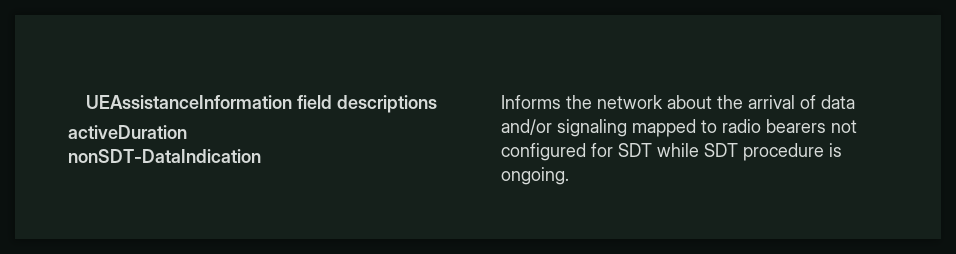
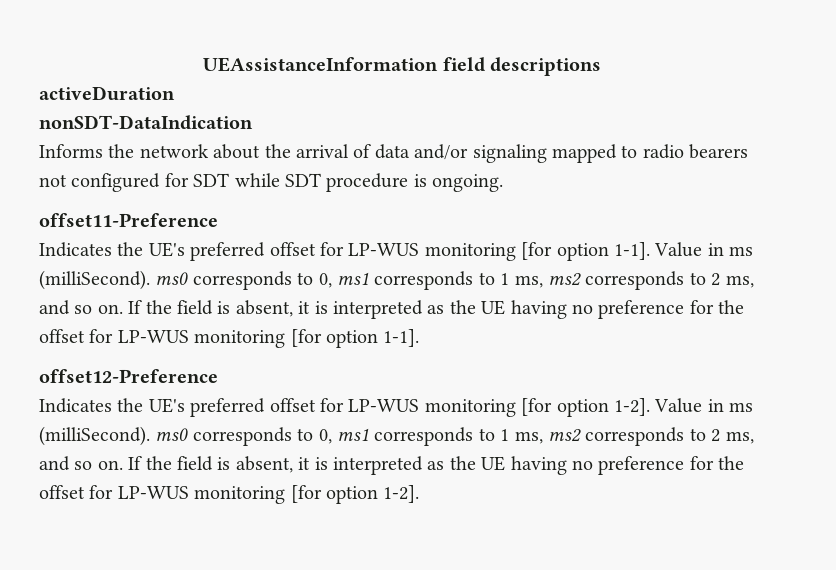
(569, 176) none -> [39,213,218,227] [39,242,754,261] [39,270,754,290] [39,300,745,319] [39,329,420,348] [39,369,218,383] [39,398,754,417] [39,426,754,446] [39,456,745,475] [39,485,420,504] // offset11-Preference // Indicates the UE's preferred offset for LP-WUS monitoring [for option 1-1]. Value in ms (milliSecond). ms0 corresponds to 0, ms1 corresponds to 1 ms, ms2 corresponds to 2 ms, and so on. If the field is absent, it is interpreted as the UE having no preference for the offset for LP-WUS monitoring [for option 1-1]. // offset12-Preference // Indicates the UE's preferred offset for LP-WUS monitoring [for option 1-2]. Value in ms (milliSecond). ms0 corresponds to 0, ms1 corresponds to 1 ms, ms2 corresponds to 2 ms, and so on. If the field is absent, it is interpreted as the UE having no preference for the offset for LP-WUS monitoring [for option 1-2].

